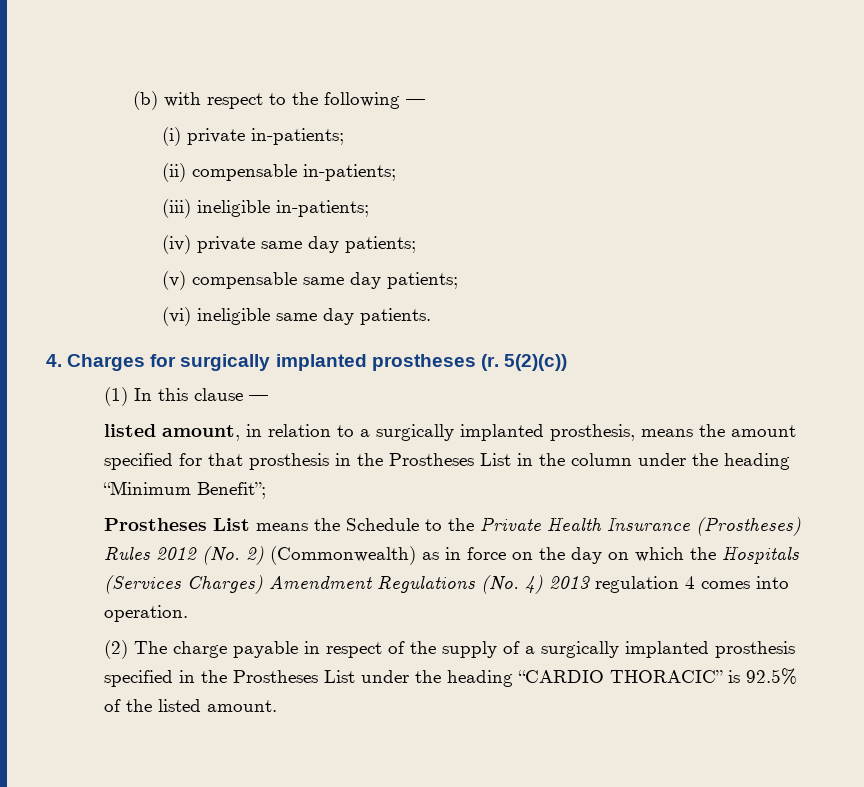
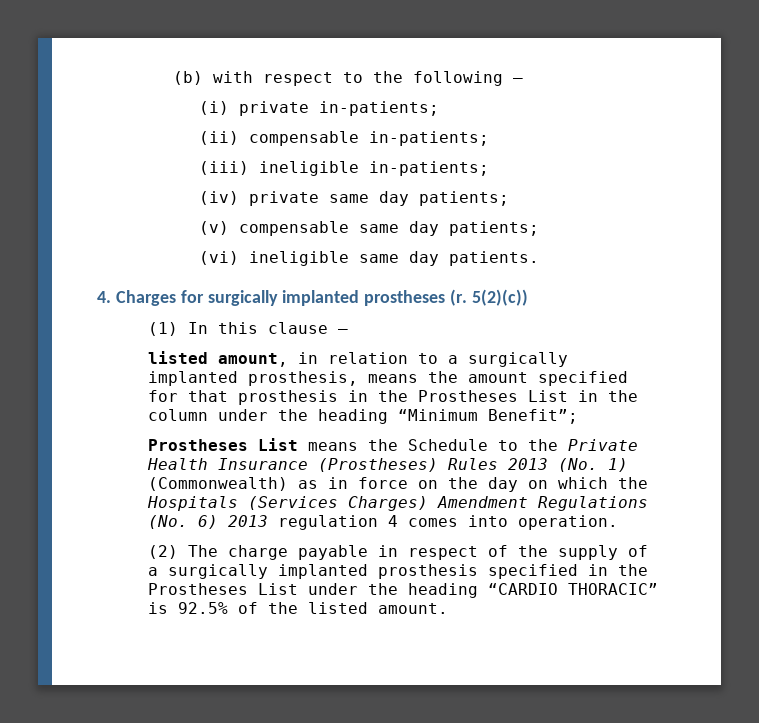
[155,546,264,565] 2012 (No. 2) -> [507,458,628,472] 2013 (No. 1)
[524,575,543,594] 4) -> [197,515,218,529] 6)

